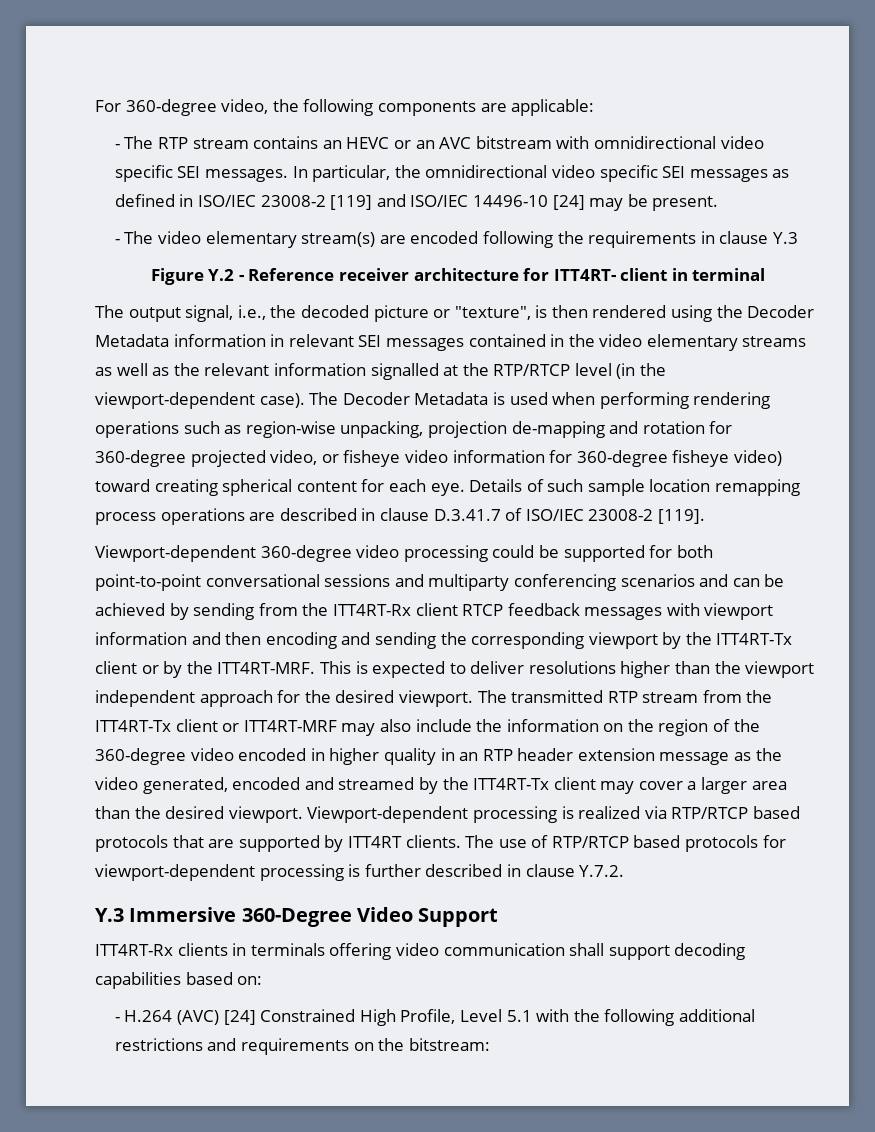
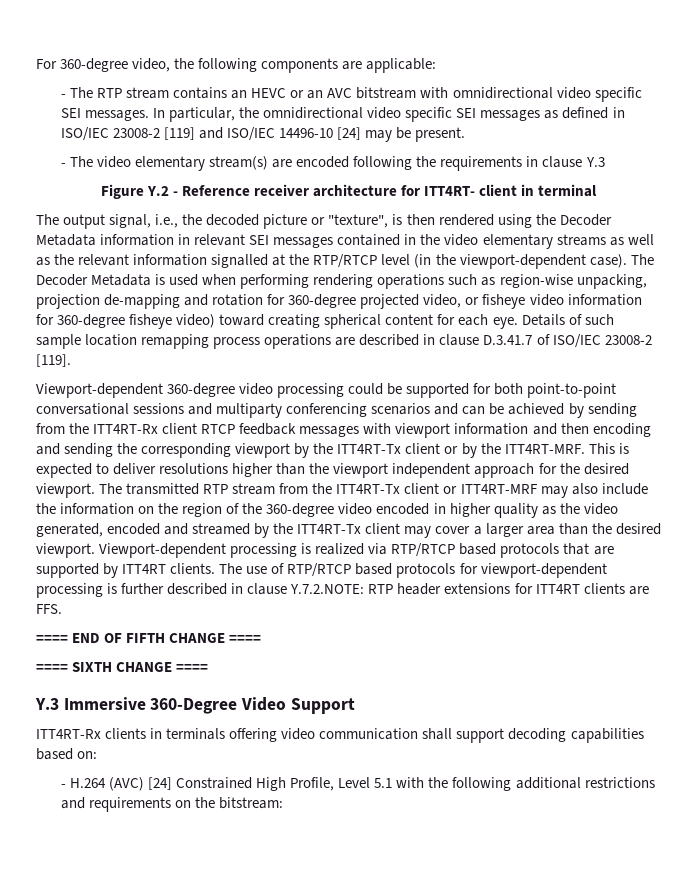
[440,748,730,765] in an RTP header extension message -> (538, 510) none
[579,865,625,877] Y.7.2. -> [290,583,649,595] [36,604,62,614] [36,633,262,643] [36,662,209,672] Y.7.2.NOTE: RTP header extensions for ITT4RT clients are FFS. // ==== END OF FIFTH CHANGE ==== // ==== SIXTH CHANGE ====

